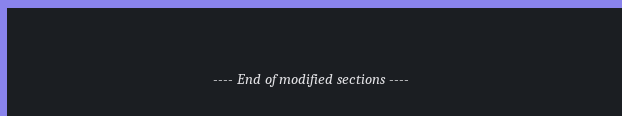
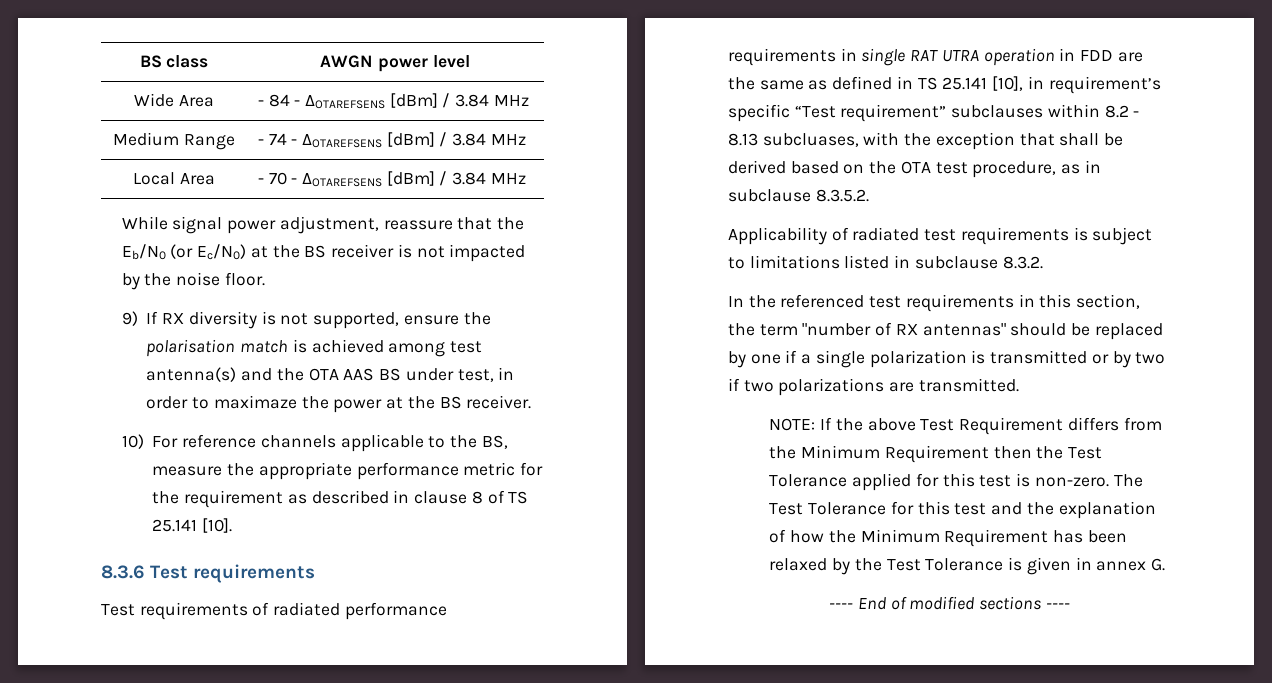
(212, 82) none -> [139,55,209,68] [320,55,470,72] [134,93,214,107] [257,93,529,109] [113,132,235,150] [257,132,526,148] [133,172,215,185] [257,171,526,187] [121,216,525,234] [121,244,526,262] [121,272,265,290] [121,311,491,329] [146,339,483,357] [146,367,515,382] [146,395,532,413] [121,434,508,452] [152,462,544,480] [152,490,529,508] [152,518,233,533] [101,564,316,583] [101,602,447,620] [728,48,1143,66] [728,76,1161,94] [728,104,1140,122] [728,132,1124,150] [728,160,1101,178] [728,189,869,202] [728,227,1153,245] [728,255,1043,269] [728,294,1141,312] [728,322,1163,340] [728,350,1166,368] [728,378,1019,396] [769,417,1162,435] [769,445,1103,463] [769,473,1143,491] [769,501,1156,519] [769,529,1127,547] [769,557,1165,575] BS class | AWGN power level // Wide Area | - 84 - ΔOTAREFSENS [dBm] / 3.84 MHz // Medium Range | - 74 - ΔOTAREFSENS [dBm] / 3.84 MHz // Local Area | - 70 - ΔOTAREFSENS [dBm] / 3.84 MHz // While signal power adjustment, reassure that the Eb/N0 (or Ec/N0) at the BS receiver is not impacted by the noise floor. // 9) If RX diversity is not supported, ensure the polarisation match is achieved among test antenna(s) and the OTA AAS BS under test, in order to maximaze the power at the BS receiver. // 10) For reference channels applicable to the BS, measure the appropriate performance metric for the requirement as described in clause 8 of TS 25.141 [10]. // 8.3.6 Test requirements // Test requirements of radiated performance requirements in single RAT UTRA operation in FDD are the same as defined in TS 25.141 [10], in requirement’s specific “Test requirement” subclauses within 8.2 - 8.13 subcluases, with the exception that shall be derived based on the OTA test procedure, as in subclause 8.3.5.2. // Applicability of radiated test requirements is subject to limitations listed in subclause 8.3.2. // In the referenced test requirements in this section, the term "number of RX antennas" should be replaced by one if a single polarization is transmitted or by two if two polarizations are transmitted. // NOTE: If the above Test Requirement differs from the Minimum Requirement then the Test Tolerance applied for this test is non-zero. The Test Tolerance for this test and the explanation of how the Minimum Requirement has been relaxed by the Test Tolerance is given in annex G. //

